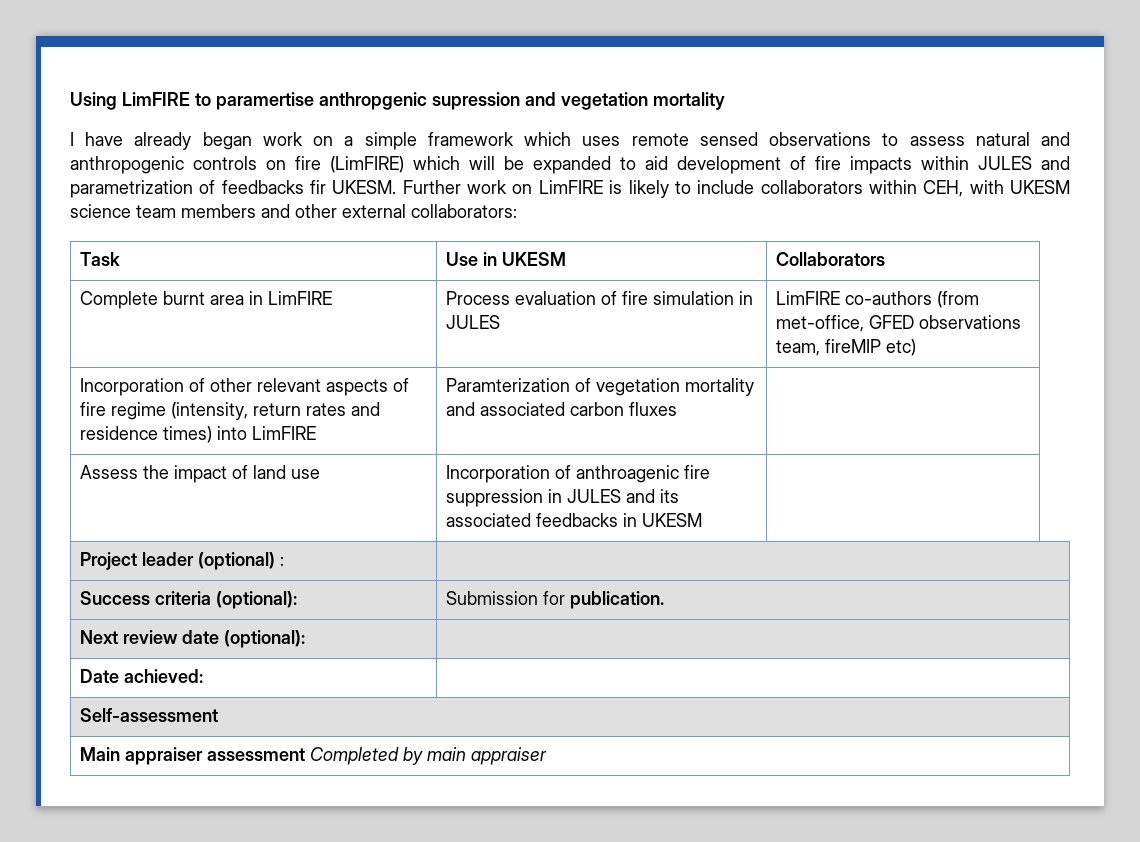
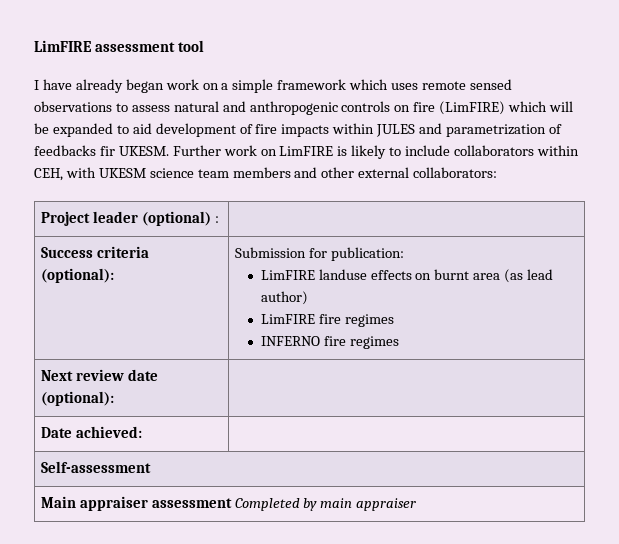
[70,92,725,110] Using LimFIRE to paramertise anthropgenic supression and vegetation mortality -> [34,40,204,52] LimFIRE assessment tool
[80,252,121,266] [446,252,567,266] [776,252,886,266] [80,291,333,309] [446,291,754,305] [446,315,501,329] [776,291,980,308] [776,315,1022,332] [776,339,917,356] [80,378,410,396] [80,402,381,420] [80,426,317,443] [446,378,755,396] [446,402,678,416] [80,465,321,483] [446,465,711,483] [446,489,680,507] [446,513,703,527] // Task | Use in UKESM | Collaborators // Complete burnt area in LimFIRE | Process evaluation of fire simulation in JULES | LimFIRE co-authors (from met-office, GFED observations team, fireMIP etc) // Incorporation of other relevant aspects of fire regime (intensity, return rates and residence times) into LimFIRE | Paramterization of vegetation mortality and associated carbon fluxes | // Assess the impact of land use | Incorporation of anthroagenic fire suppression in JULES and its associated feedbacks in UKESM | -> (498, 172) none
[570,591,665,609] publication. -> [330,247,404,261] [260,269,554,283] [260,291,308,305] [260,314,394,327] [260,336,399,349] publication: // LimFIRE landuse effects on burnt area (as lead author) // LimFIRE fire regimes // INFERNO fire regimes

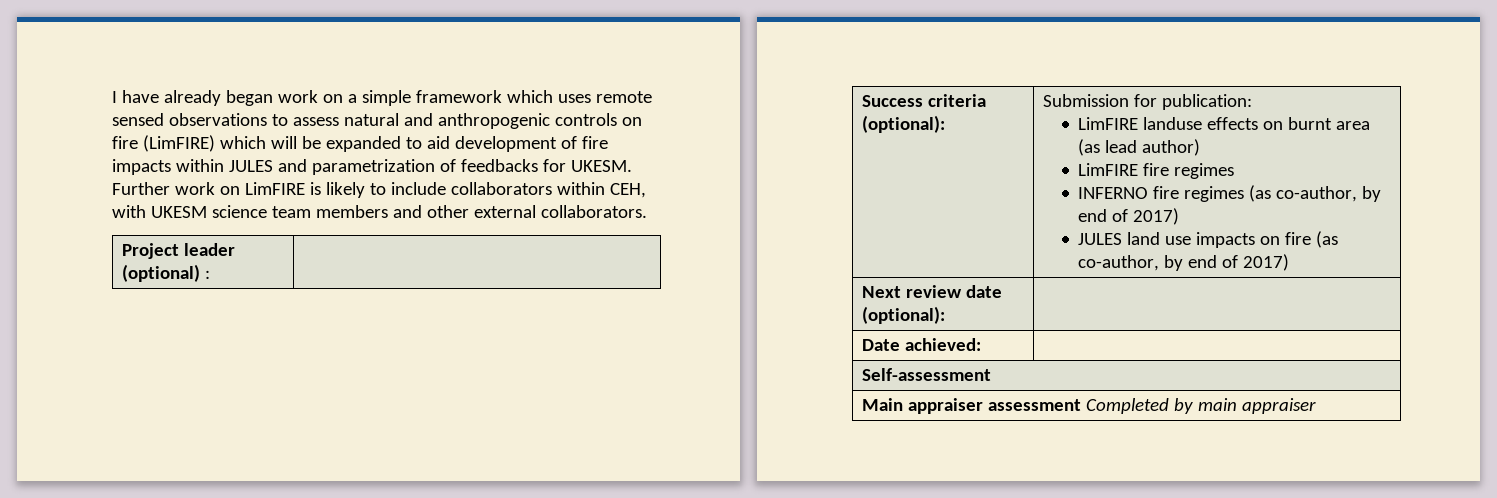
[34,40,204,52] LimFIRE assessment tool // -> (112, 97) none
[99,146,115,156] fir -> [542,159,566,172] for
[413,167,498,178] collaborators: -> [540,205,647,218] collaborators.
(399, 342) none -> [1249,185,1382,202] [1078,208,1180,225] [1078,231,1339,248] [1078,254,1290,271] (as co-author, by end of 2017) // JULES land use impacts on fire (as co-author, by end of 2017)

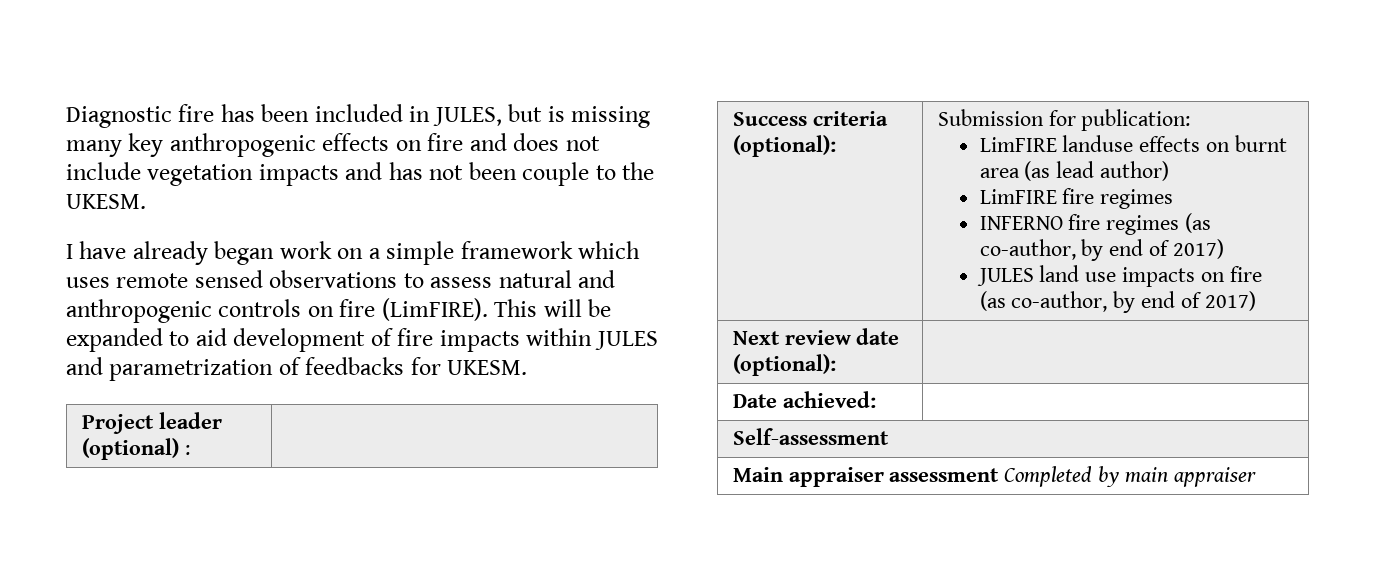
(112, 97) none -> [66,104,651,128] [66,133,600,157] [66,162,655,186] [66,194,146,209] Diagnostic fire has been included in JULES, but is missing many key anthropogenic effects on fire and does not include vegetation impacts and has not been couple to the UKESM. //
[142,135,266,152] (LimFIRE) which -> [381,298,538,321] (LimFIRE). This
[112,182,646,198] [112,205,647,218] Further work on LimFIRE is likely to include collaborators within CEH, with UKESM science team members and other external collaborators. -> (528, 367) none

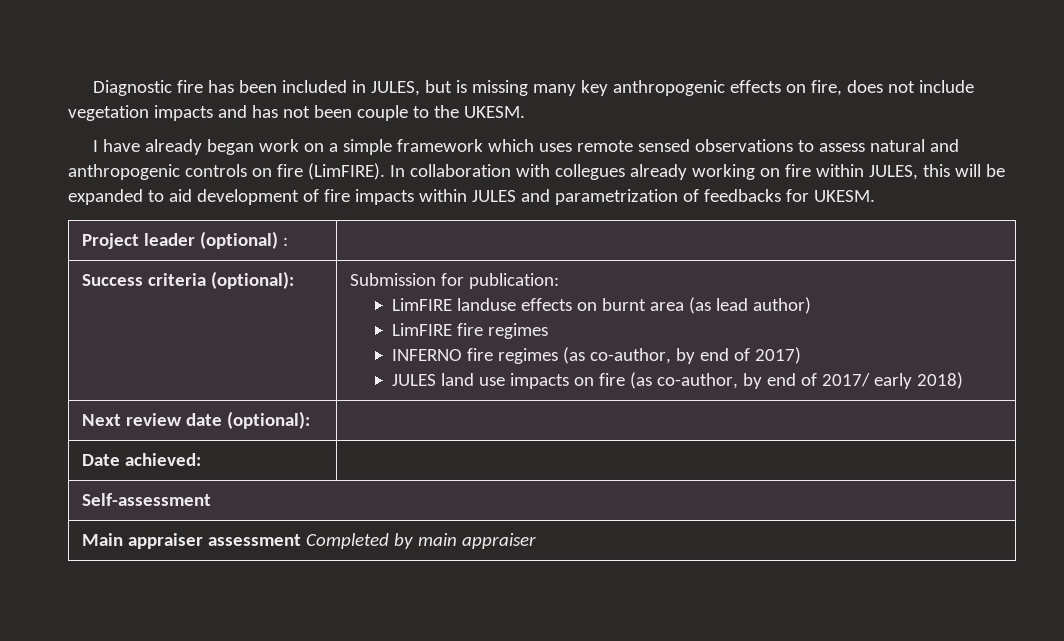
[427,133,507,151] fire and -> [811,80,843,96] fire,
[494,299,538,317] This -> [389,164,950,180] In collaboration with collegues already working on fire within JULES, this
[1204,291,1256,311] 2017) -> [821,372,963,389] 2017/ early 2018)

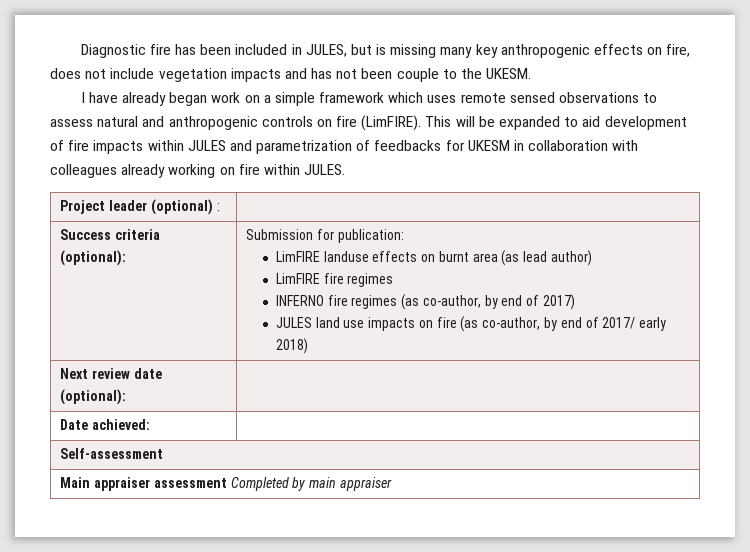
[389,164,950,180] In collaboration with collegues already working on fire within JULES, this -> [425,116,452,127] This
[813,190,875,202] UKESM. -> [467,140,639,151] [50,164,346,178] UKESM in collaboration with colleagues already working on fire within JULES.

